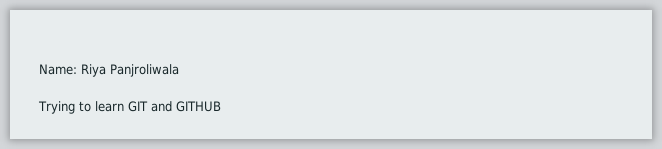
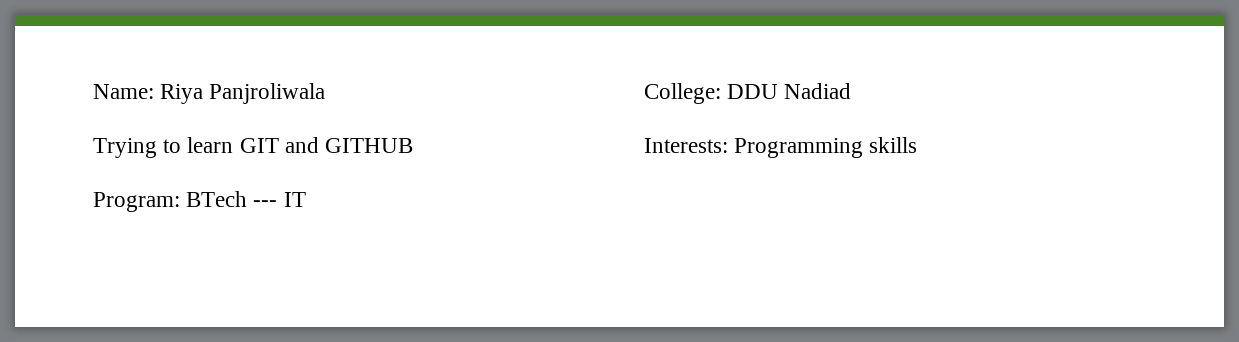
(221, 106) none -> [93,191,306,212] [644,83,852,104] [644,137,918,158] // Program: BTech --- IT // College: DDU Nadiad // Interests: Programming skills

